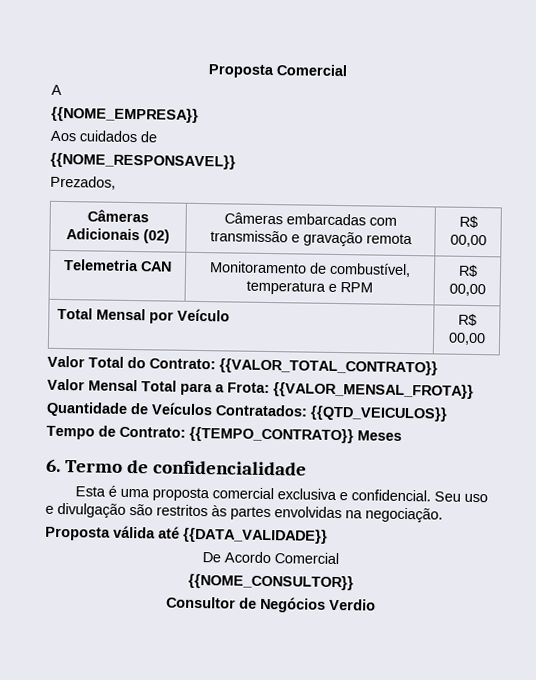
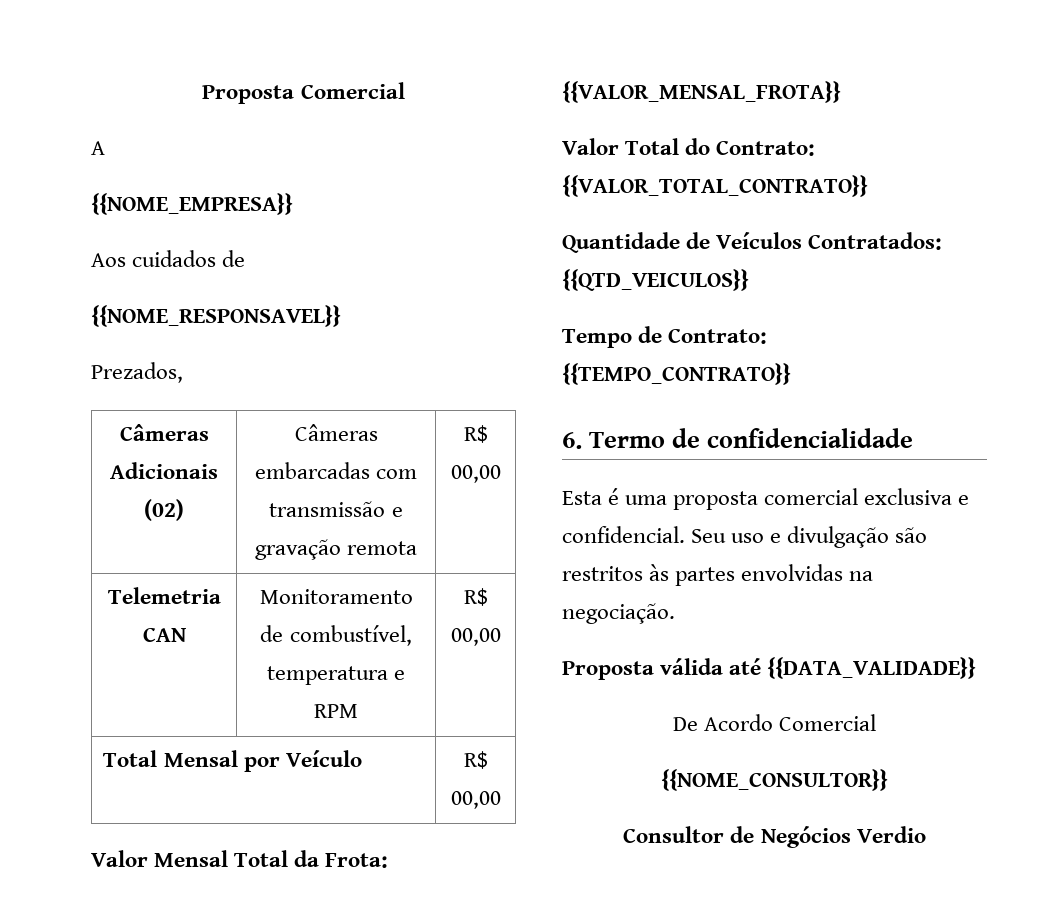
(486, 339) none -> [91,850,389,868] [562,81,841,103] // Valor Mensal Total da Frota: {{VALOR_MENSAL_FROTA}}
[47,378,474,399] // Valor Mensal Total para a Frota: {{VALOR_MENSAL_FROTA}} -> (868, 186) none
[357,430,402,441] Meses -> (791, 374) none

